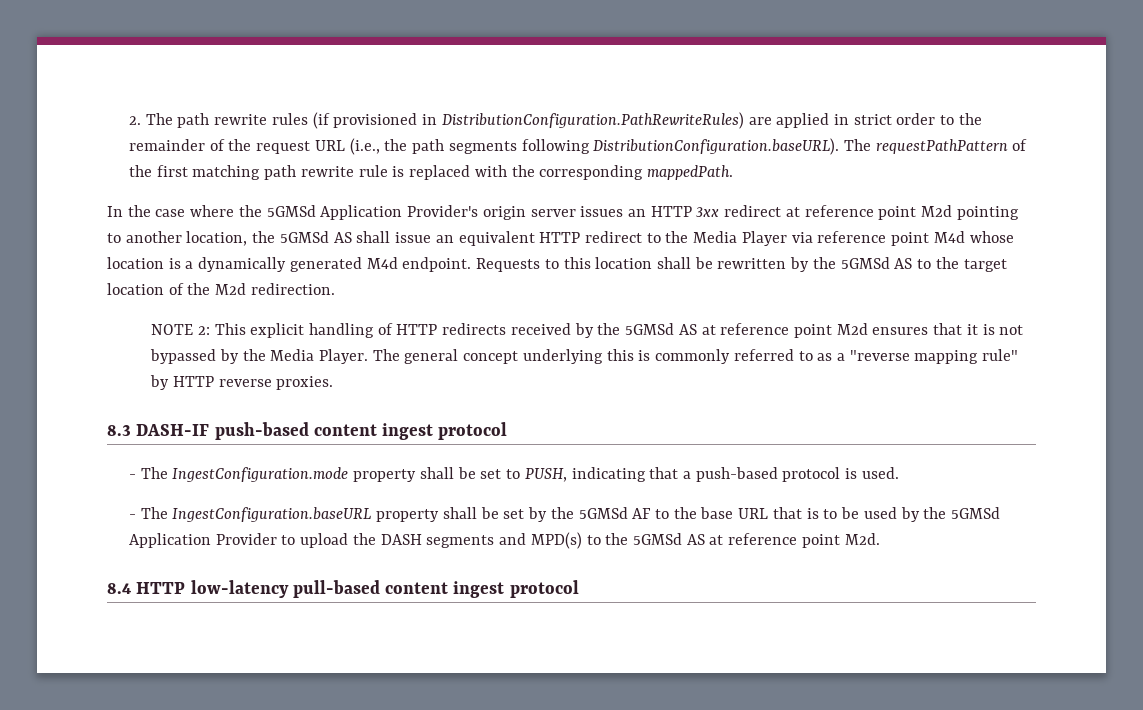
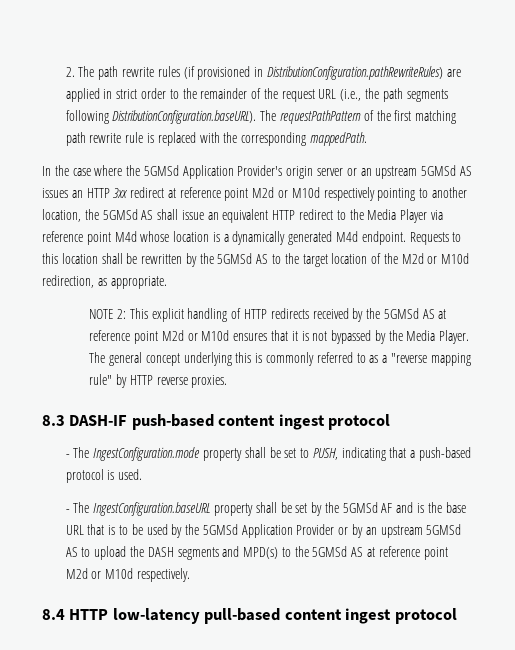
[441,112,744,129] DistributionConfiguration.PathRewriteRules) -> [266,66,443,80] DistributionConfiguration.pathRewriteRules)
(576, 213) none -> [346,165,472,179] or an upstream 5GMSd AS
(953, 211) none -> [278,187,375,201] or M10d respectively
[250,283,335,295] redirection. -> [427,253,470,264] [42,275,167,289] or M10d redirection, as appropriate.
(868, 329) none -> [187,330,230,341] or M10d
[655,509,670,519] to -> [396,502,424,513] and is
(277, 539) none -> [338,524,462,538] [65,547,78,557] or by an upstream 5GMSd AS
[844,533,880,545] M2d. -> [65,568,190,582] M2d or M10d respectively.

